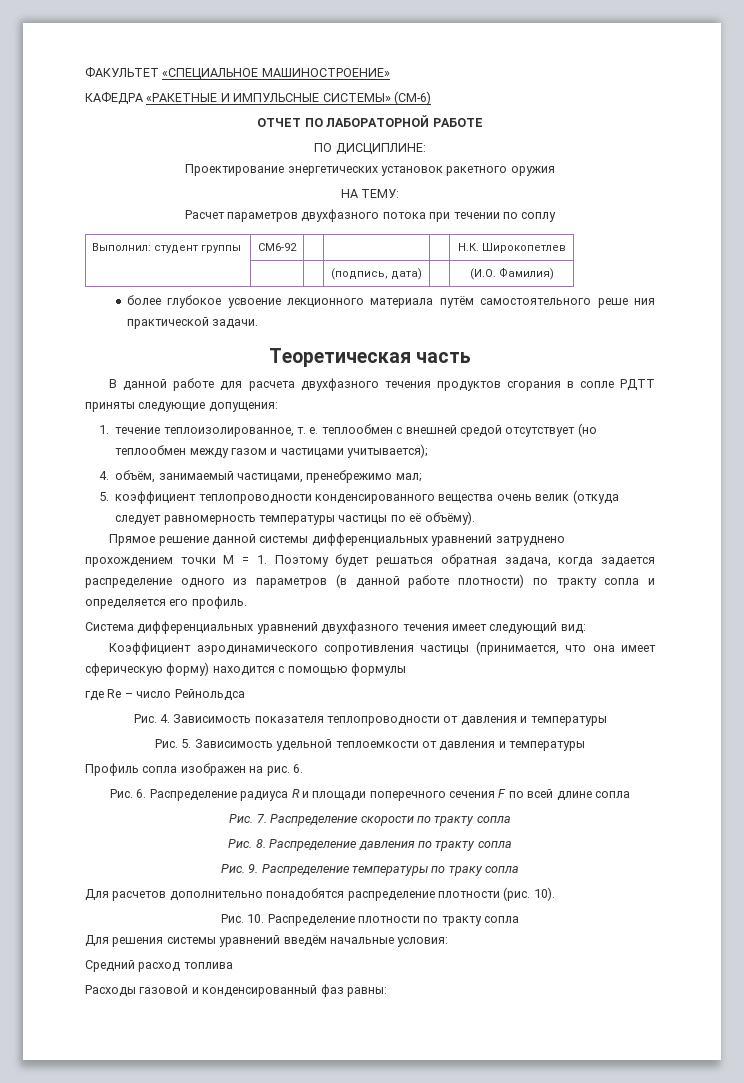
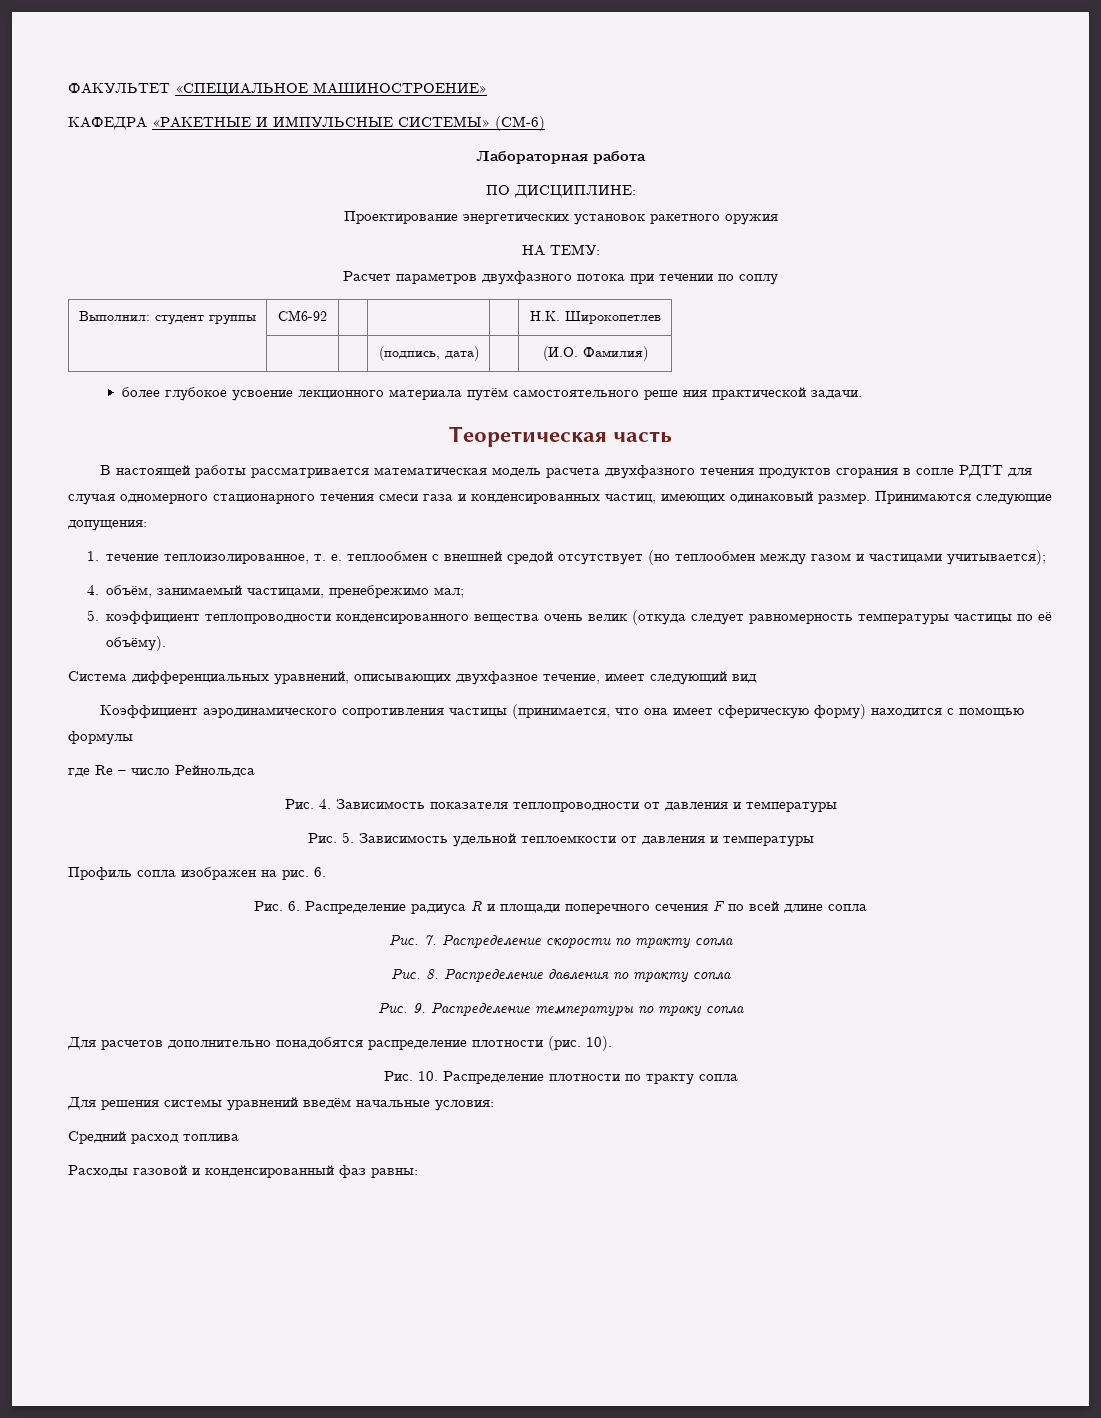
[257,115,483,127] ОТЧЕТ ПО ЛАБОРАТОРНОЙ РАБОТЕ -> [476,151,646,164] Лабораторная работа
[123,378,243,391] данной работе для -> [115,465,541,478] настоящей работы рассматривается математическая модель
[85,402,135,412] приняты -> [1007,468,1032,477] [68,491,971,505] для случая одномерного стационарного течения смеси газа и конденсированных частиц, имеющих одинаковый размер. Принимаются
[109,533,565,546] [85,554,656,567] [85,574,656,588] [85,596,247,609] [85,621,449,634] Прямое решение данной системы дифференциальных уравнений затруднено прохождением точки М = 1. Поэтому будет решаться обратная задача, когда задается распределение одного из параметров (в данной работе плотности) по тракту сопла и определяется его профиль. // Система дифференциальных уравнений двухфазного течения -> [68,671,600,685] Система дифференциальных уравнений, описывающих двухфазное течение,
[560,624,586,634] вид: -> [732,674,757,683] вид

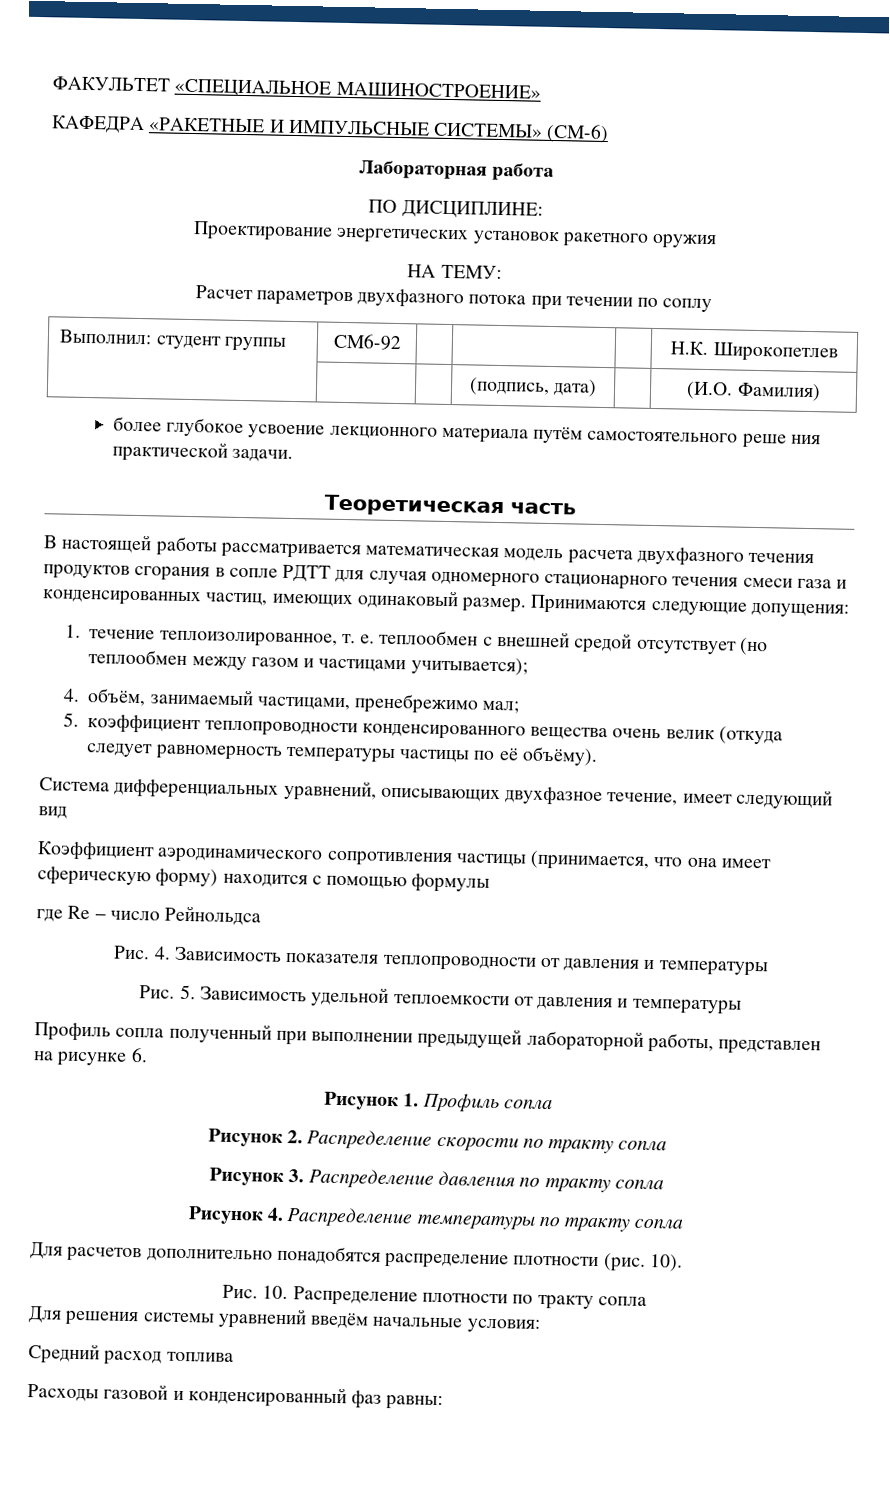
[181,867,326,880] [254,900,867,915] [389,934,437,945] изображен на рис. 6. // Рис. 6. Распределение радиуса R и площади поперечного сечения F по всей длине сопла // Рис. 7. -> [168,1022,822,1056] [33,1047,148,1067] [324,1091,553,1113] [207,1128,303,1147] полученный при выполнении предыдущей лабораторной работы, представлен на рисунке 6. // Рисунок 1. Профиль сопла // Рисунок 2.
[391,968,439,979] Рис. 8. -> [209,1167,305,1186] Рисунок 3.
[378,1002,426,1013] Рис. 9. -> [187,1206,284,1225] Рисунок 4.
[658,1006,702,1017] траку -> [564,1217,631,1232] тракту

